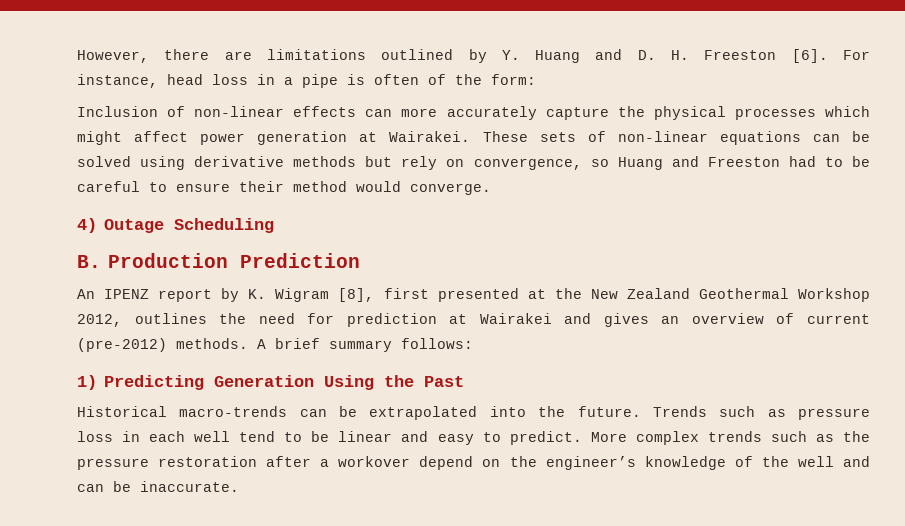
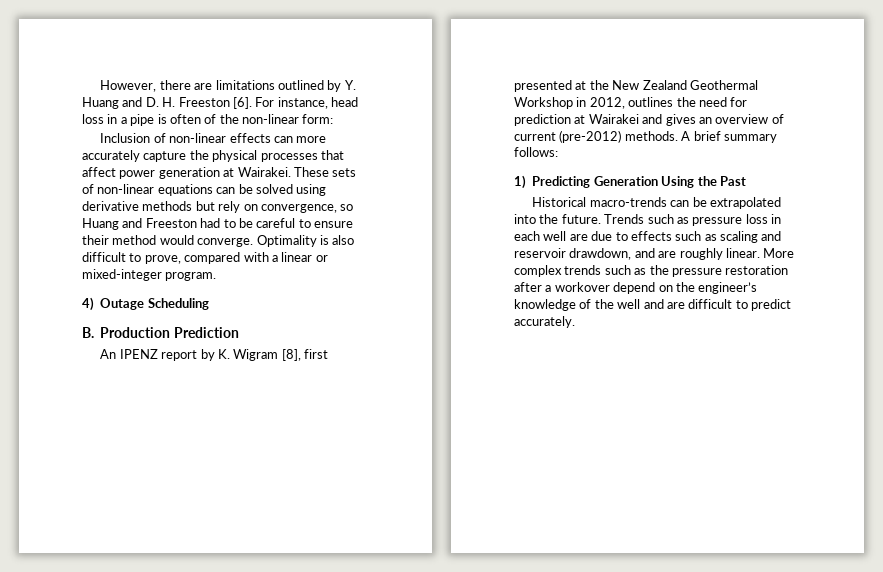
(482, 79) none -> [242,114,299,124] non-linear
[825,106,870,117] [77,131,122,145] which might -> [320,150,344,160] that
(491, 189) none -> [256,235,355,247] [82,252,328,264] [82,269,217,281] Optimality is also difficult to prove, compared with a linear or mixed-integer program.
(870, 295) none -> [576,97,587,107] in
[239,431,582,445] tend to be linear and easy to predict. -> [569,231,782,243] [514,248,760,260] are due to effects such as scaling and reservoir drawdown, and are roughly linear.
[77,481,239,492] can be inaccurate. -> [666,299,791,311] [514,316,575,328] are difficult to predict accurately.

